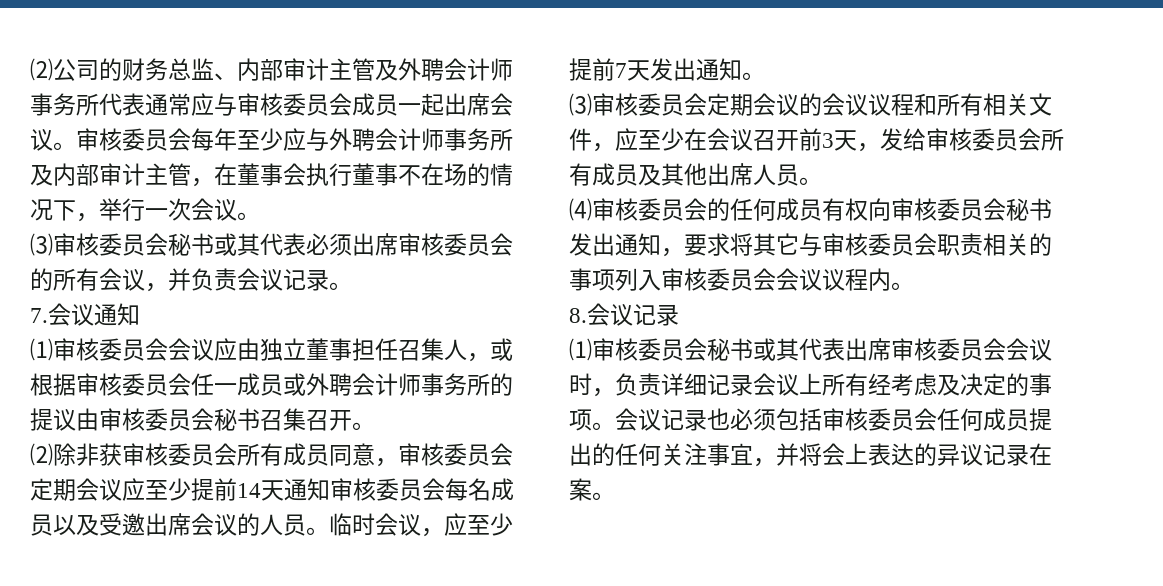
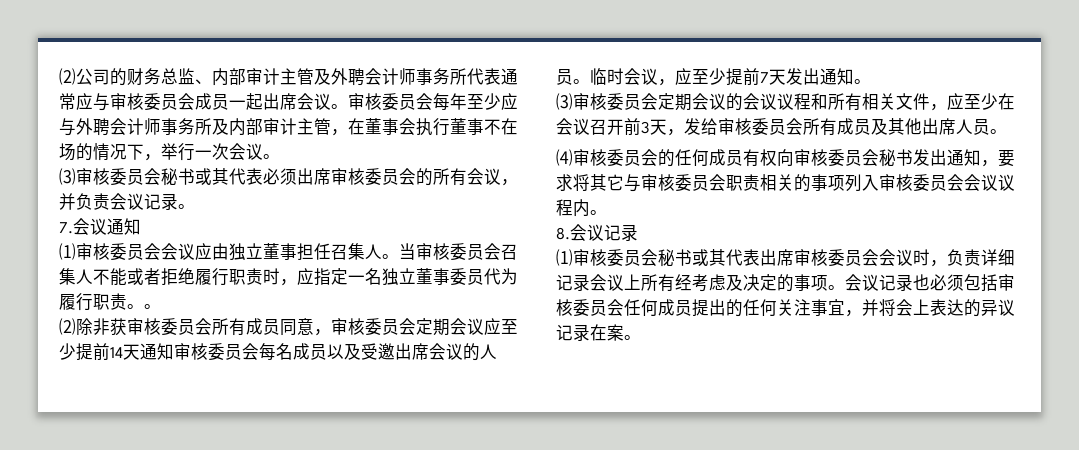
[467,338,513,362] [30,373,513,396] [30,408,352,431] ，或根据审核委员会任一成员或外聘会计师事务所的提议由审核委员会秘书召集召开 -> [382,243,518,260] [59,268,518,286] [59,293,144,311] 。当审核委员会召集人不能或者拒绝履行职责时，应指定一名独立董事委员代为履行职责。

